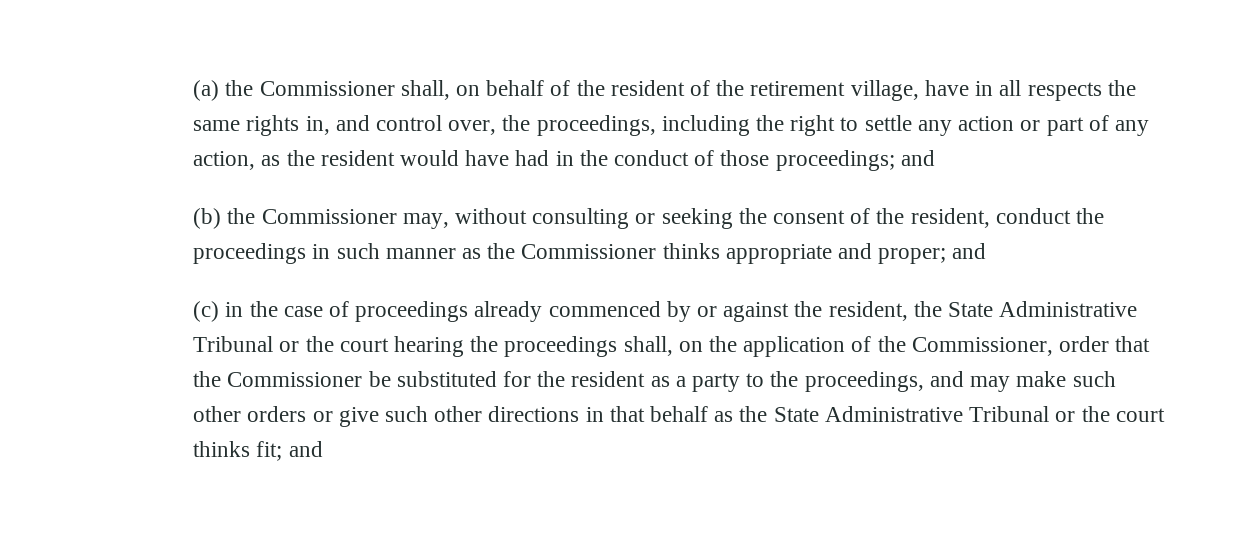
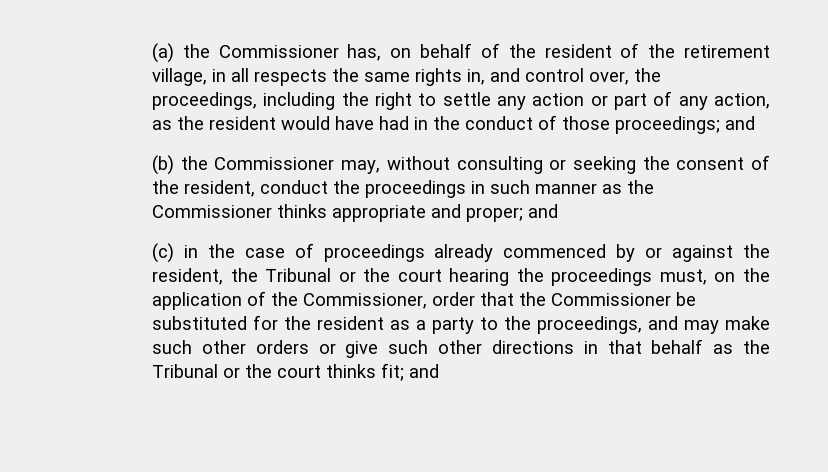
[400,80,450,100] shall, -> [347,44,382,61] has,
[924,80,969,96] have -> (207, 77) none
[948,301,1138,317] State Administrative -> (258, 275) none
[623,336,673,356] shall, -> [659,269,707,285] must,
[773,406,963,422] State Administrative -> (770, 347) none

